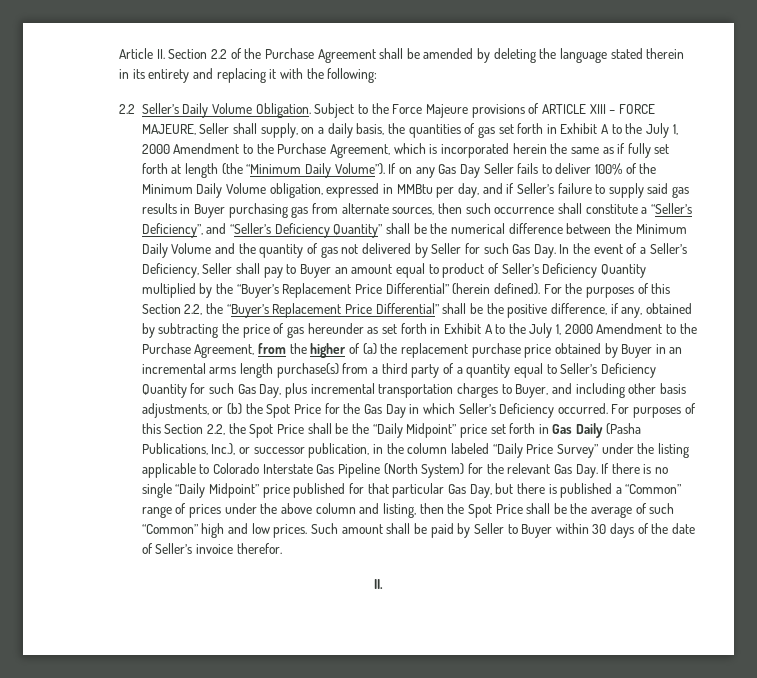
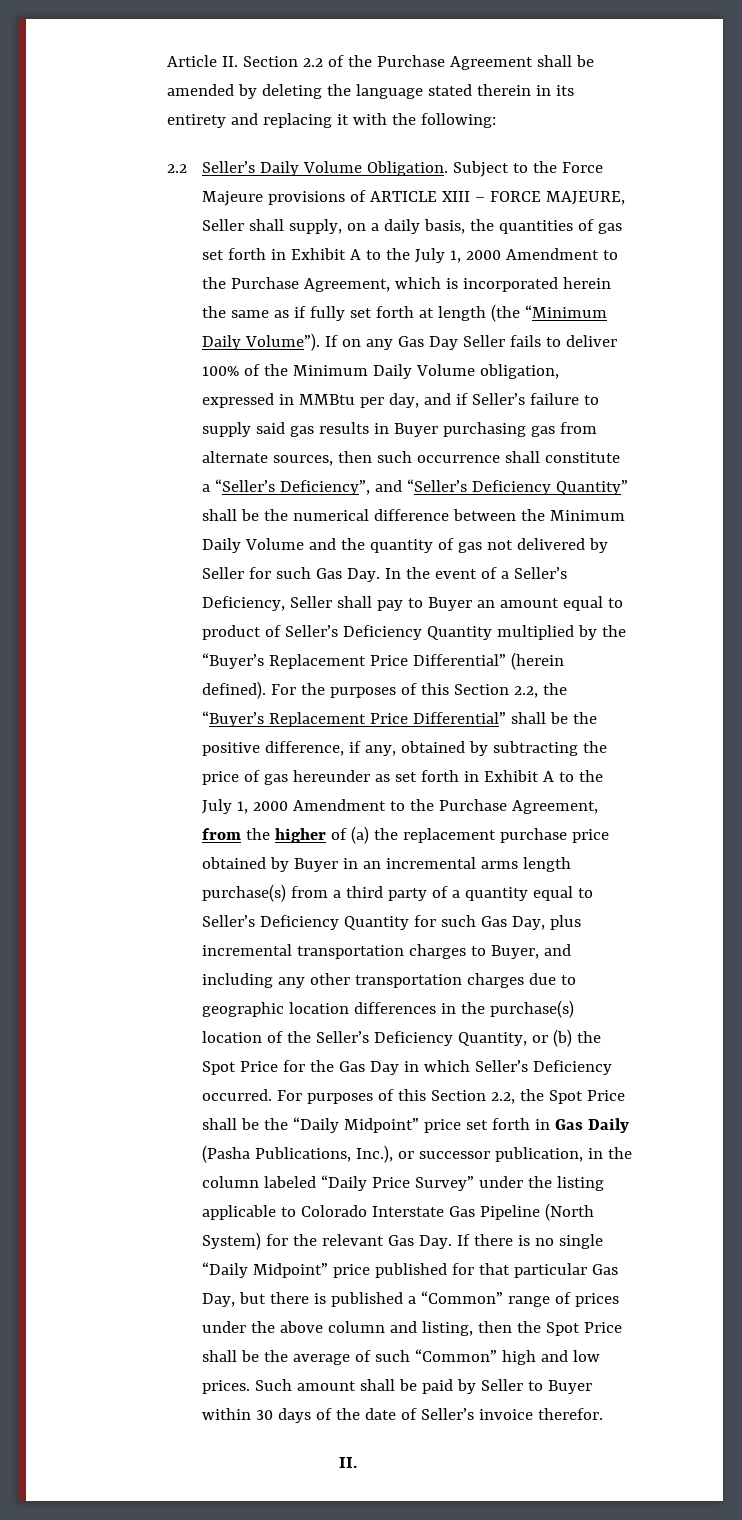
[628,383,686,394] [141,403,209,418] other basis adjustments, -> [277,973,576,988] [201,1000,574,1018] [201,1031,527,1046] any other transportation charges due to geographic location differences in the purchase(s) location of the Seller’s Deficiency Quantity,

